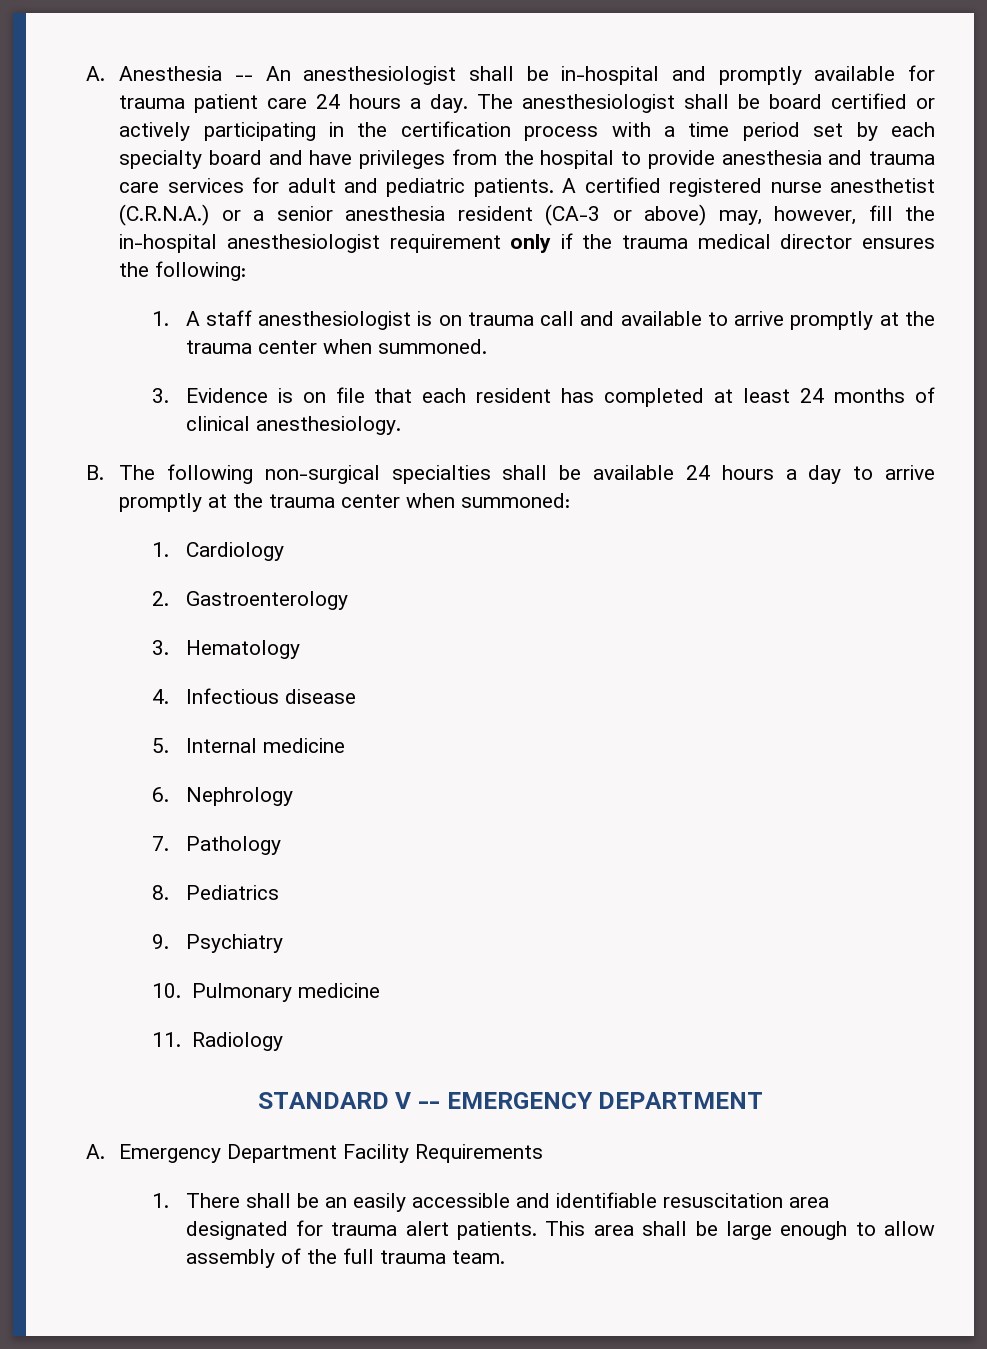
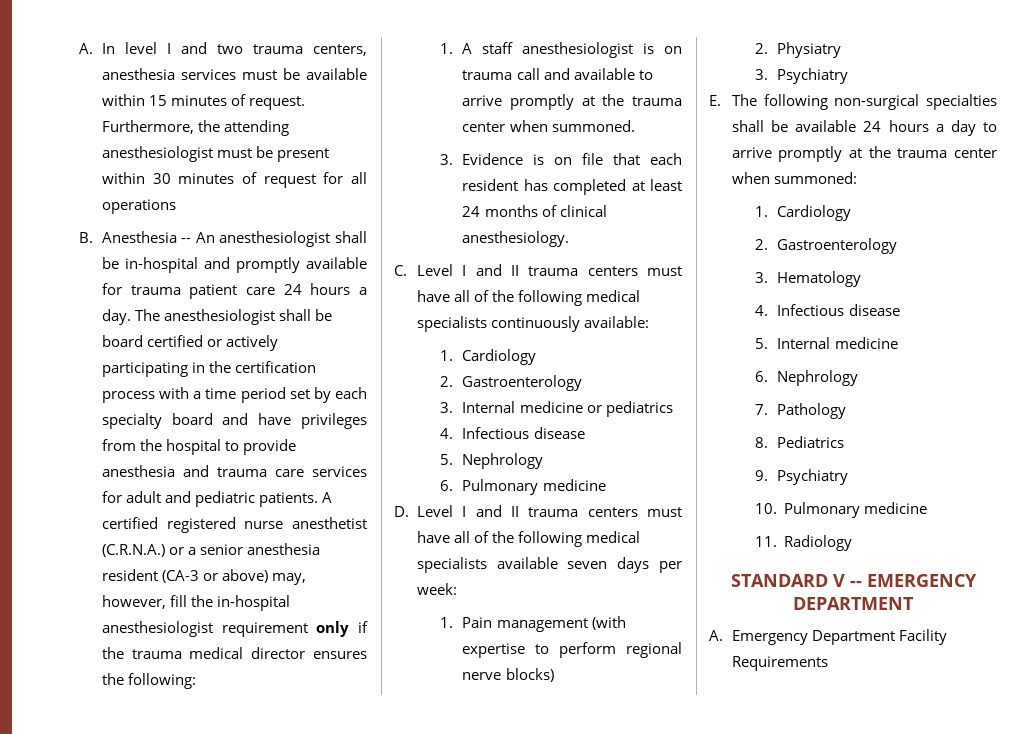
[86,66,105,81] A. -> [79,42,367,56] [101,68,367,80] [101,94,306,110] [101,120,289,136] [101,146,329,162] [101,172,367,188] [101,199,176,214] [79,232,93,243] A. In level I and two trauma centers, anesthesia services must be available within 15 minutes of request. Furthermore, the attending anesthesiologist must be present within 30 minutes of request for all operations // B.
[86,465,104,480] B. -> [394,264,682,276] [416,290,641,306] [416,316,649,332] [439,349,537,365] [439,375,583,391] [439,401,673,417] [439,427,585,439] [439,453,544,469] [439,479,606,495] [394,505,682,517] [416,531,641,547] [416,557,682,573] [416,583,457,595] [439,616,626,632] [462,642,682,658] [462,668,554,682] [754,42,842,58] [754,68,849,84] [709,95,721,106] C. Level I and II trauma centers must have all of the following medical specialists continuously available: // 1. Cardiology // 2. Gastroenterology // 3. Internal medicine or pediatrics // 4. Infectious disease // 5. Nephrology // 6. Pulmonary medicine // D. Level I and II trauma centers must have all of the following medical specialists available seven days per week: // 1. Pain management (with expertise to perform regional nerve blocks) // 2. Physiatry // 3. Psychiatry // E.
[152,1192,829,1212] [185,1220,936,1240] [185,1248,505,1268] // 1. There shall be an easily accessible and identifiable resuscitation area designated for trauma alert patients. This area shall be large enough to allow assembly of the full trauma team. -> (828, 663) none

